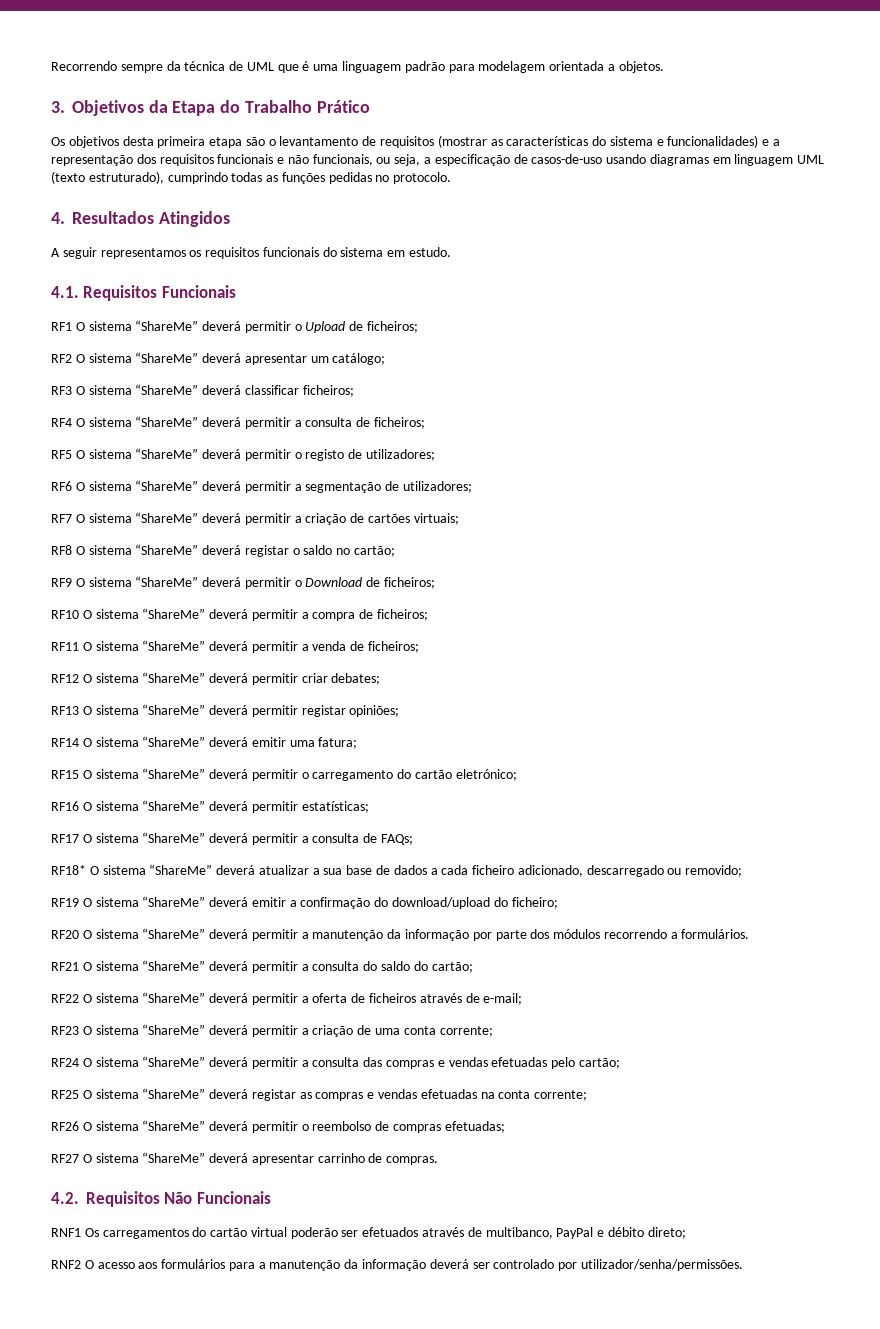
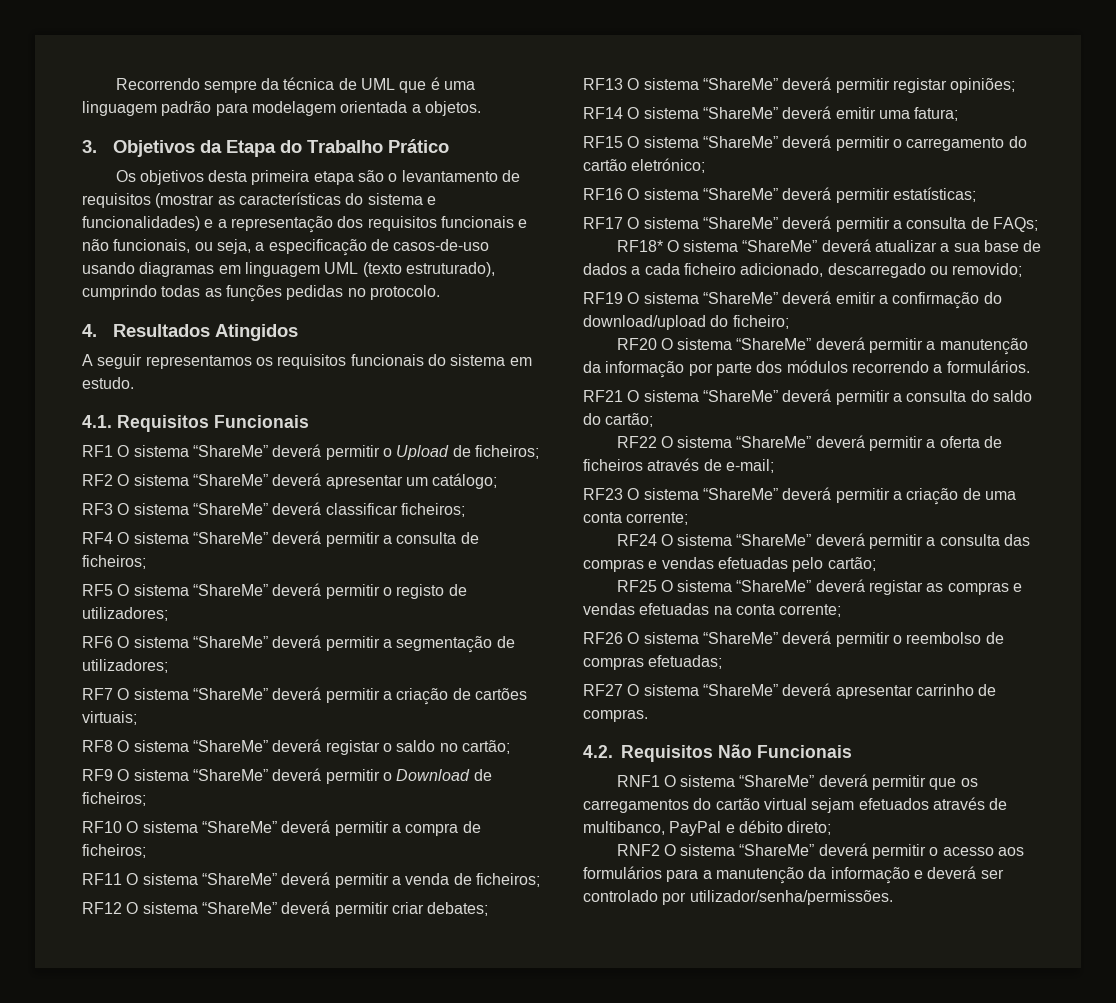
[84,1228,99,1237] Os -> [663,774,978,790] O sistema “ShareMe” deverá permitir que os
[290,1227,359,1239] poderão ser -> [811,798,855,813] sejam
(94, 1264) none -> [680,843,939,859] sistema “ShareMe” deverá permitir o
(427, 1265) none -> [913,870,923,879] e

